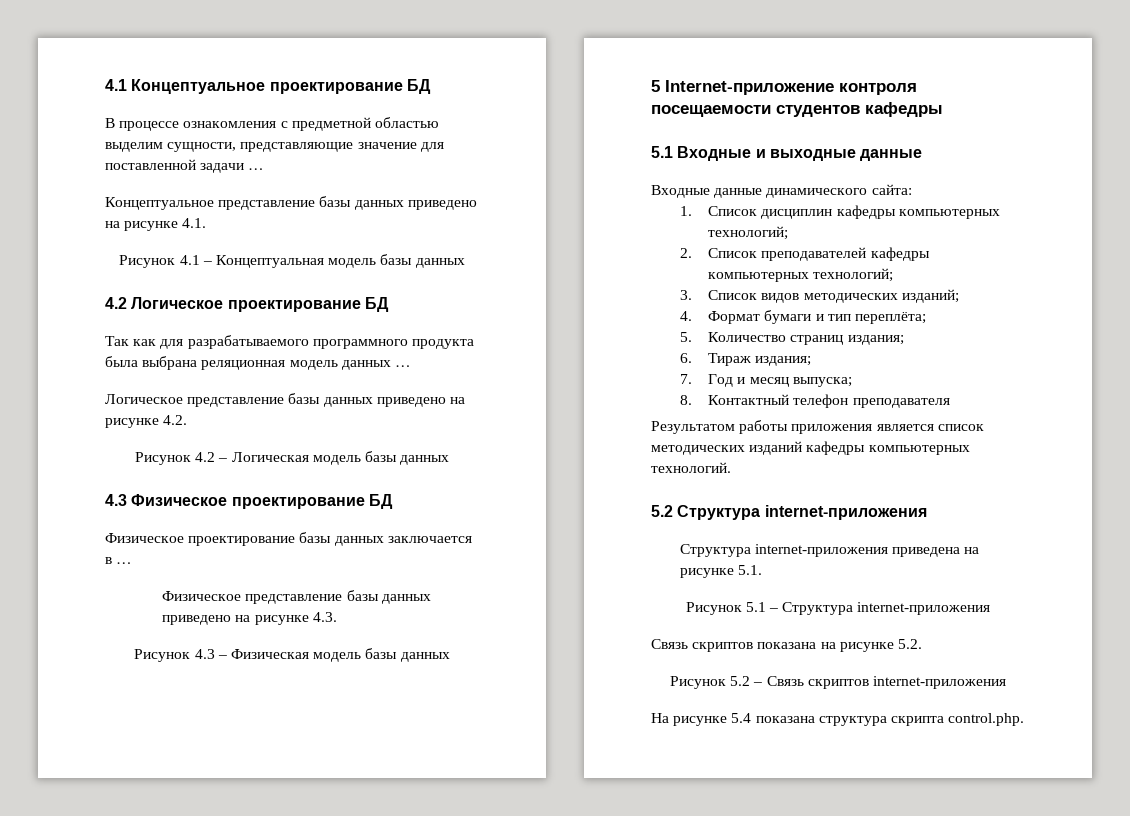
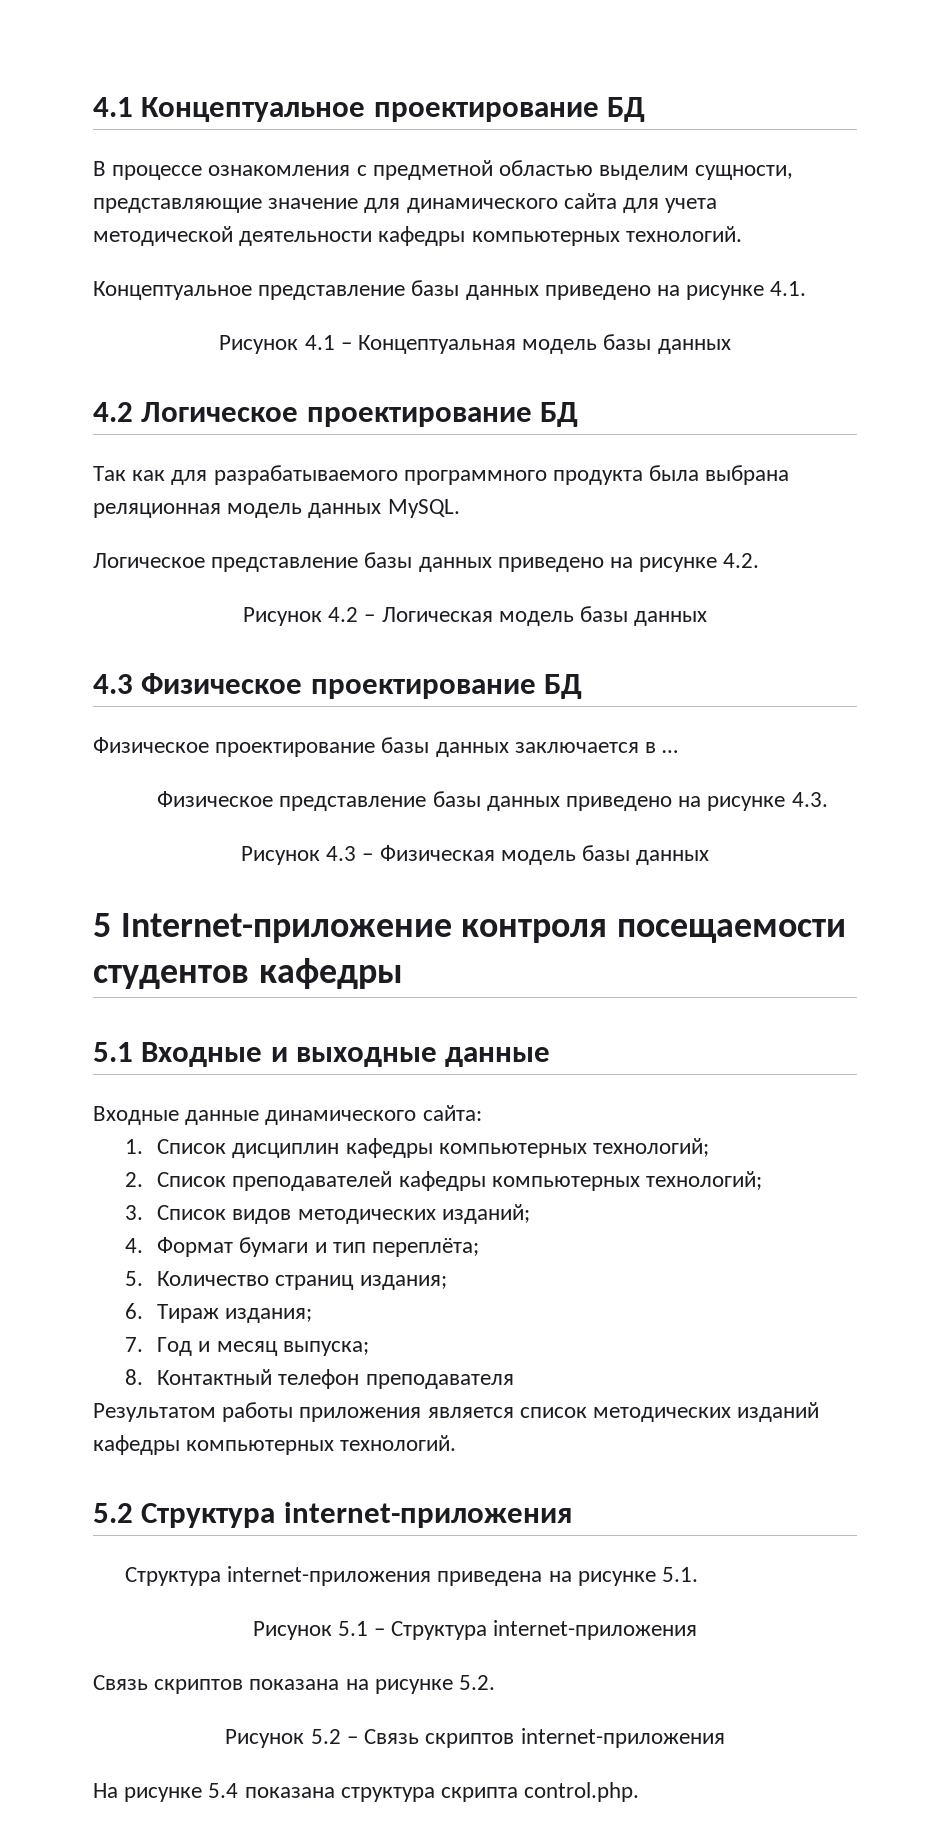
[105,159,265,173] поставленной задачи … -> [406,193,718,213] [93,226,742,246] динамического сайта для учета методической деятельности кафедры компьютерных технологий.
[394,365,411,367] … -> [387,499,460,518] MySQL.

